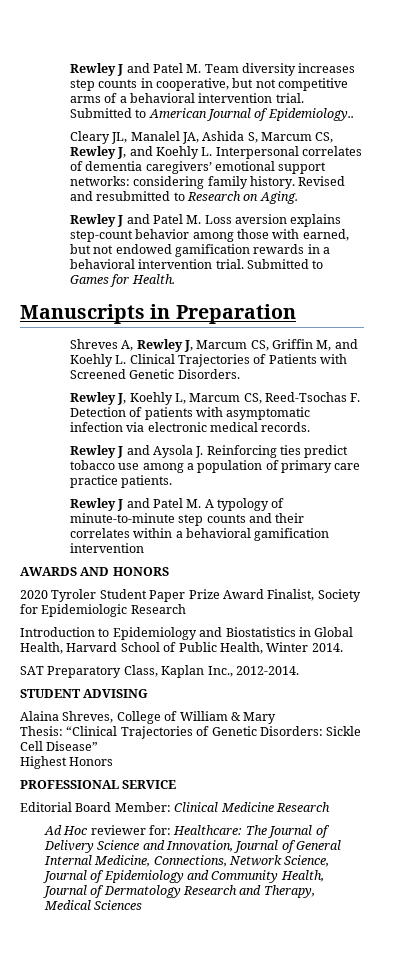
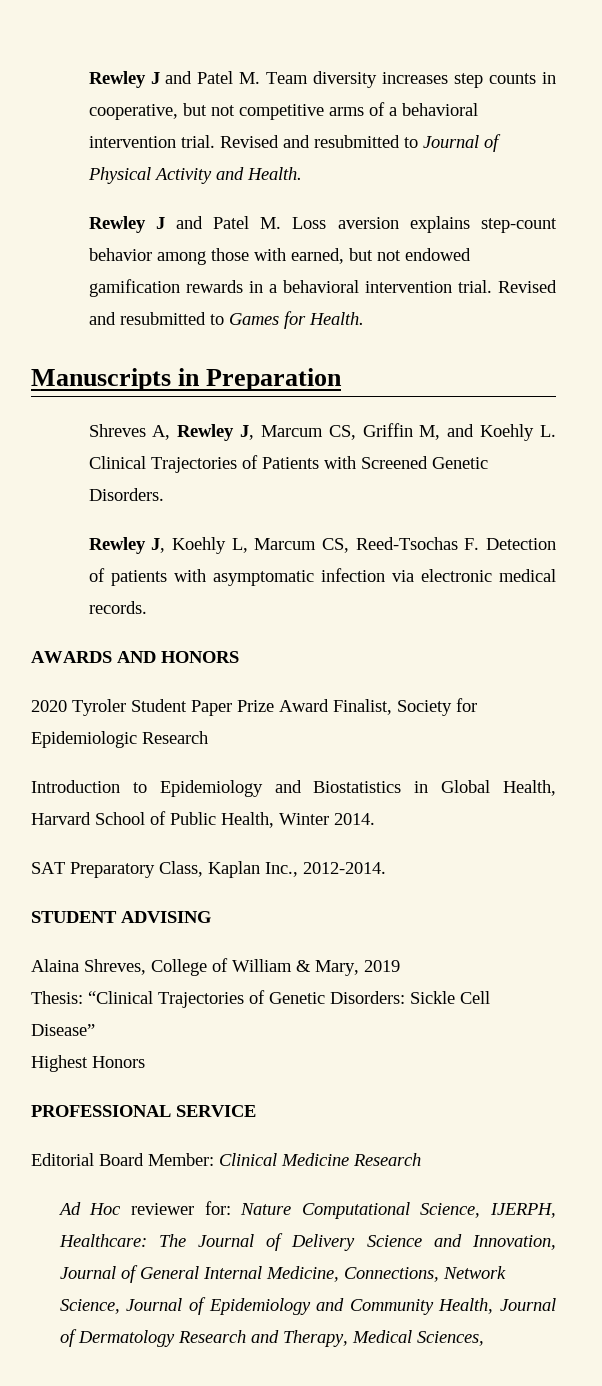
[69,108,354,121] [69,131,334,144] [69,146,363,159] [69,161,327,174] [69,176,346,189] [69,191,298,204] Submitted to American Journal of Epidemiology.. // Cleary JL, Manalel JA, Ashida S, Marcum CS, Rewley J, and Koehly L. Interpersonal correlates of dementia caregivers’ emotional support networks: considering family history. Revised and resubmitted to Research on Aging. -> [219,134,501,152] [87,167,302,184] Revised and resubmitted to Journal of Physical Activity and Health.
[246,259,309,269] Submitted -> [498,280,557,293] [88,312,206,325] Revised and resubmitted
[69,445,349,458] [69,460,361,473] [69,475,173,488] [69,498,285,511] [69,513,305,526] [69,528,330,541] [69,543,144,553] // Rewley J and Aysola J. Reinforcing ties predict tobacco use among a population of primary care practice patients. // Rewley J and Patel M. A typology of minute-to-minute step counts and their correlates within a behavioral gamification intervention -> (147, 607) none
[243,712,277,724] Mary -> [315,960,400,976] Mary, 2019
(172, 830) none -> [240,1202,556,1219] Nature Computational Science, IJERPH,
[94,900,143,910] Sciences -> [416,1331,484,1346] Sciences,

